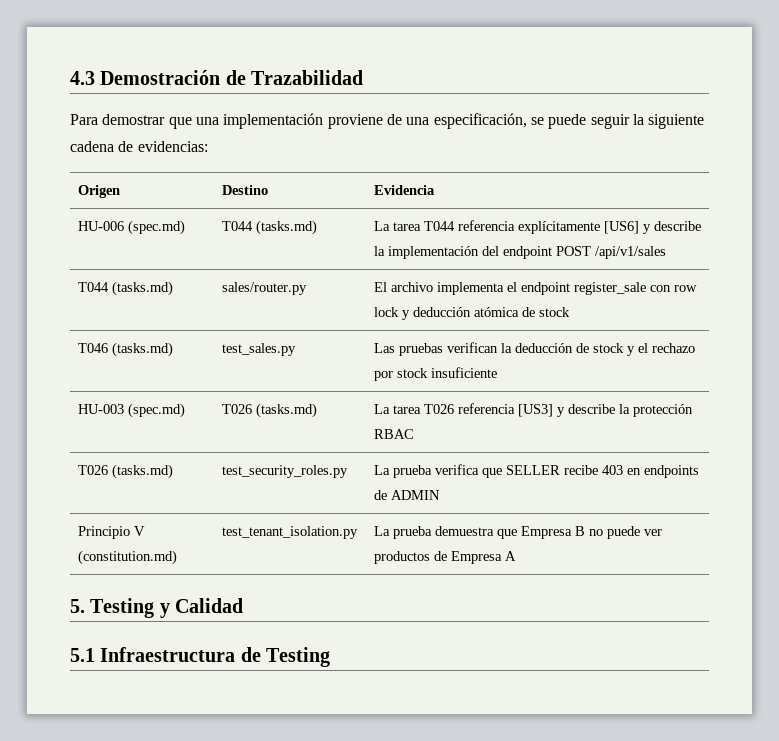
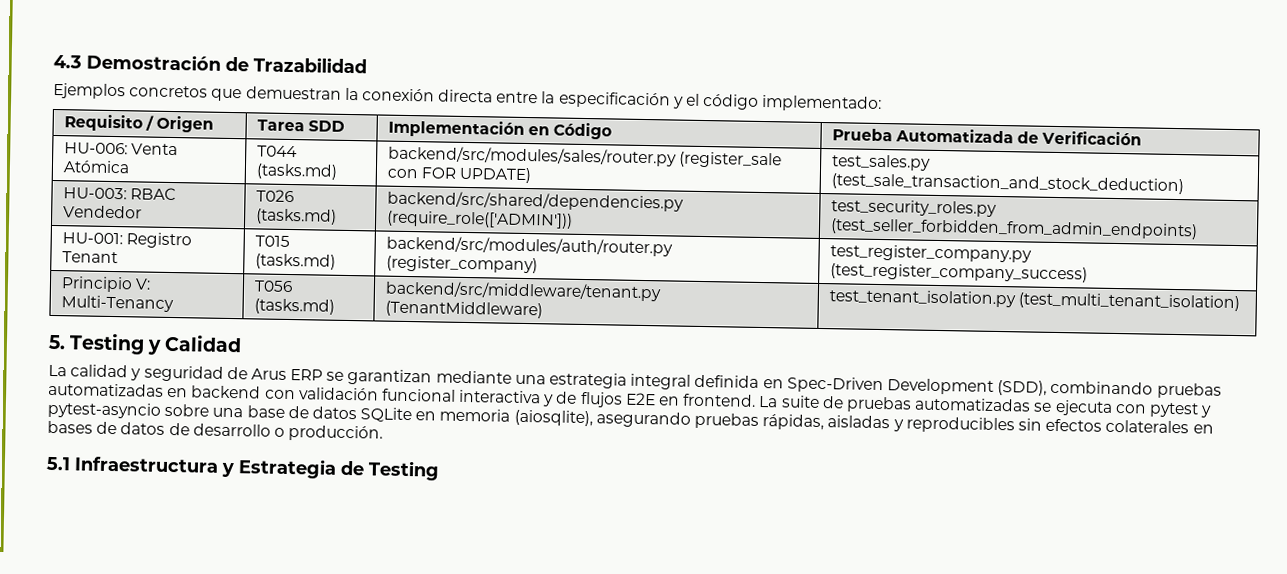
[70,113,705,129] [70,141,208,152] [77,185,120,198] [221,185,268,195] [373,185,435,195] [77,220,185,235] [221,220,317,235] [373,220,701,234] [373,246,666,259] [77,281,173,296] [221,282,307,295] [373,282,697,295] [373,307,570,320] [77,342,173,357] [221,343,296,356] [373,342,695,356] [373,367,497,381] [77,403,185,418] [221,403,317,418] [373,403,693,417] [373,429,414,439] [77,464,173,479] [221,465,348,478] [373,464,699,478] [373,490,440,500] [77,526,145,539] [77,550,177,565] [221,526,358,539] [373,526,662,539] [373,551,516,564] [70,598,244,618] Para demostrar que una implementación proviene de una especificación, se puede seguir la siguiente cadena de evidencias: // Origen | Destino | Evidencia // HU-006 (spec.md) | T044 (tasks.md) | La tarea T044 referencia explícitamente [US6] y describe la implementación del endpoint POST /api/v1/sales // T044 (tasks.md) | sales/router.py | El archivo implementa el endpoint register_sale con row lock y deducción atómica de stock // T046 (tasks.md) | test_sales.py | Las pruebas verifican la deducción de stock y el rechazo por stock insuficiente // HU-003 (spec.md) | T026 (tasks.md) | La tarea T026 referencia [US3] y describe la protección RBAC // T026 (tasks.md) | test_security_roles.py | La prueba verifica que SELLER recibe 403 en endpoints de ADMIN // Principio V (constitution.md) | test_tenant_isolation.py | La prueba demuestra que Empresa B no puede ver productos de Empresa A // 5. Testing y Calidad -> [53,82,883,113] [63,114,214,133] [256,119,345,132] [387,119,612,140] [831,128,1143,146] [63,142,178,156] [62,160,130,174] [256,145,298,158] [255,163,338,180] [387,145,782,169] [386,166,531,184] [831,154,931,171] [830,173,1184,195] [62,187,176,201] [62,205,142,219] [255,189,294,203] [255,208,337,225] [386,190,684,212] [386,210,573,229] [830,199,997,217] [829,218,1198,240] [61,232,192,249] [61,251,118,264] [254,235,290,248] [254,253,336,270] [385,235,673,257] [385,255,538,274] [829,244,1032,263] [829,263,1088,283] [60,276,151,293] [60,295,174,313] [253,280,293,293] [253,298,335,315] [384,280,662,302] [384,300,543,319] [828,289,1240,312] [48,333,243,355] [48,364,1222,399] [48,382,1213,418] [47,401,1214,434] [47,420,384,442] Ejemplos concretos que demuestran la conexión directa entre la especificación y el código implementado: // Requisito / Origen | Tarea SDD | Implementación en Código | Prueba Automatizada de Verificación // HU-006: Venta Atómica | T044 (tasks.md) | backend/src/modules/sales/router.py (register_sale con FOR UPDATE) | test_sales.py (test_sale_transaction_and_stock_deduction) // HU-003: RBAC Vendedor | T026 (tasks.md) | backend/src/shared/dependencies.py (require_role(['ADMIN'])) | test_security_roles.py (test_seller_forbidden_from_admin_endpoints) // HU-001: Registro Tenant | T015 (tasks.md) | backend/src/modules/auth/router.py (register_company) | test_register_company.py (test_register_company_success) // Principio V: Multi-Tenancy | T056 (tasks.md) | backend/src/middleware/tenant.py (TenantMiddleware) | test_tenant_isolation.py (test_multi_tenant_isolation) // 5. Testing y Calidad // La calidad y seguridad de Arus ERP se garantizan mediante una estrategia integral definida en Spec-Driven Development (SDD), combinando pruebas automatizadas en backend con validación funcional interactiva y de flujos E2E en frontend. La suite de pruebas automatizadas se ejecuta con pytest y pytest-asyncio sobre una base de datos SQLite en memoria (aiosqlite), asegurando pruebas rápidas, aisladas y reproducibles sin efectos colaterales en bases de datos de desarrollo o producción.
(236, 654) none -> [221,458,337,479] y Estrategia

